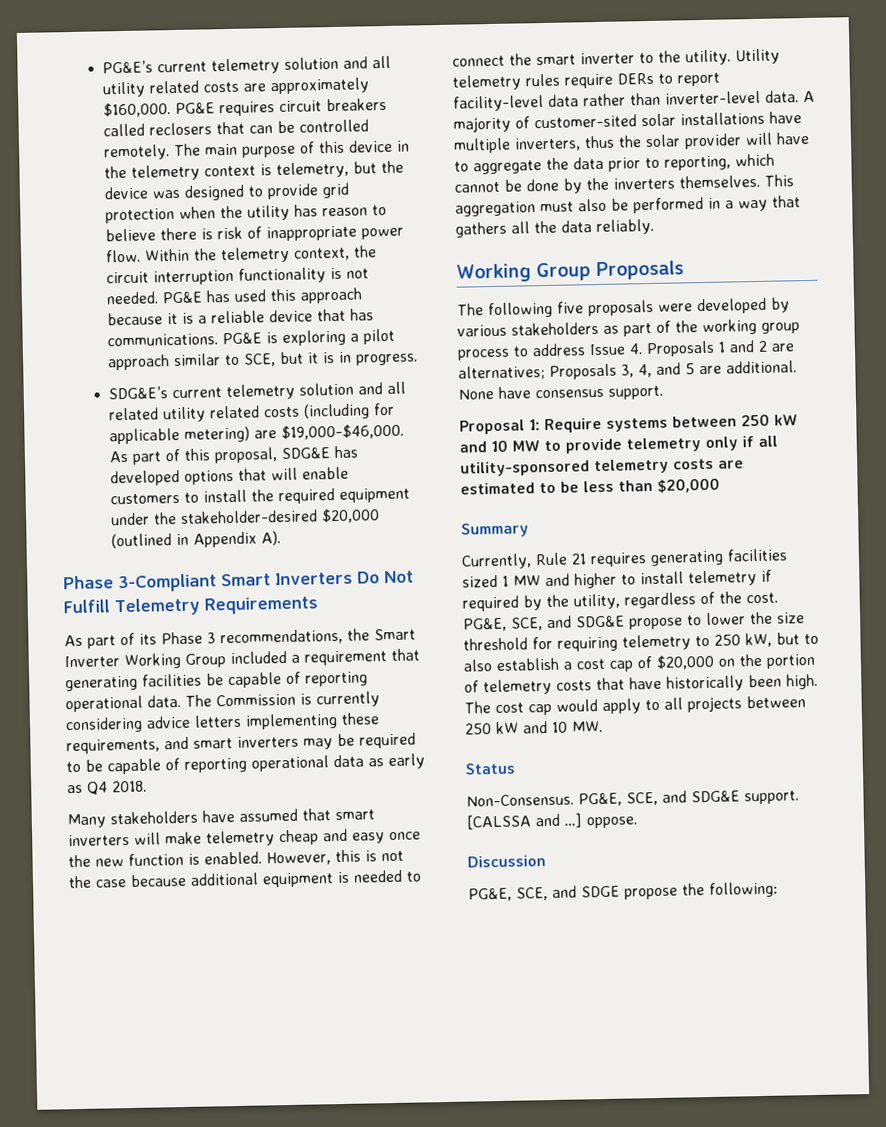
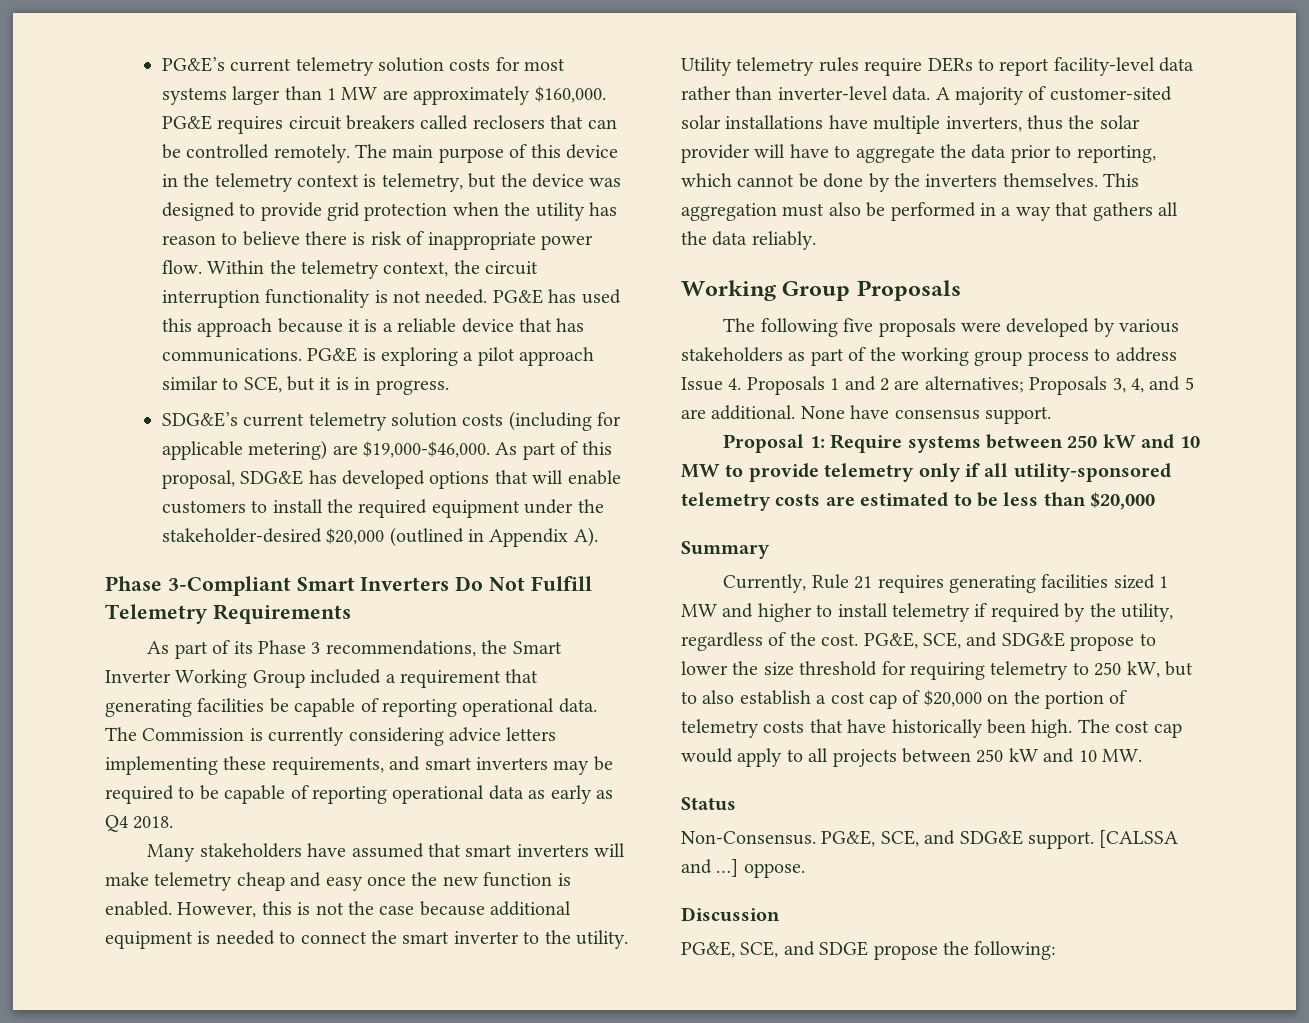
[343,55,392,69] [102,80,240,98] and all utility related costs -> [449,57,566,71] [161,86,378,105] costs for most systems larger than 1 MW
[358,381,407,395] [108,405,261,423] and all related utility related -> (457, 419) none

